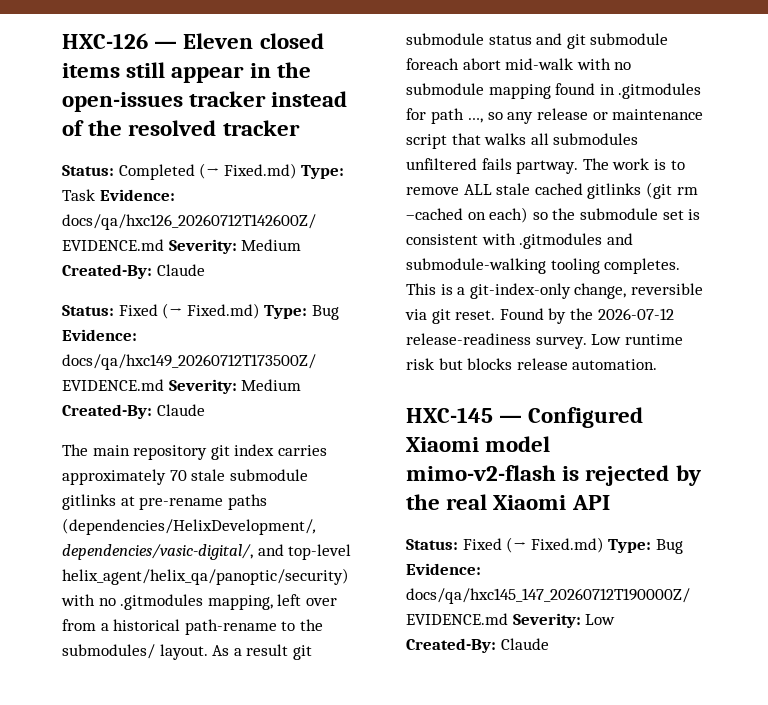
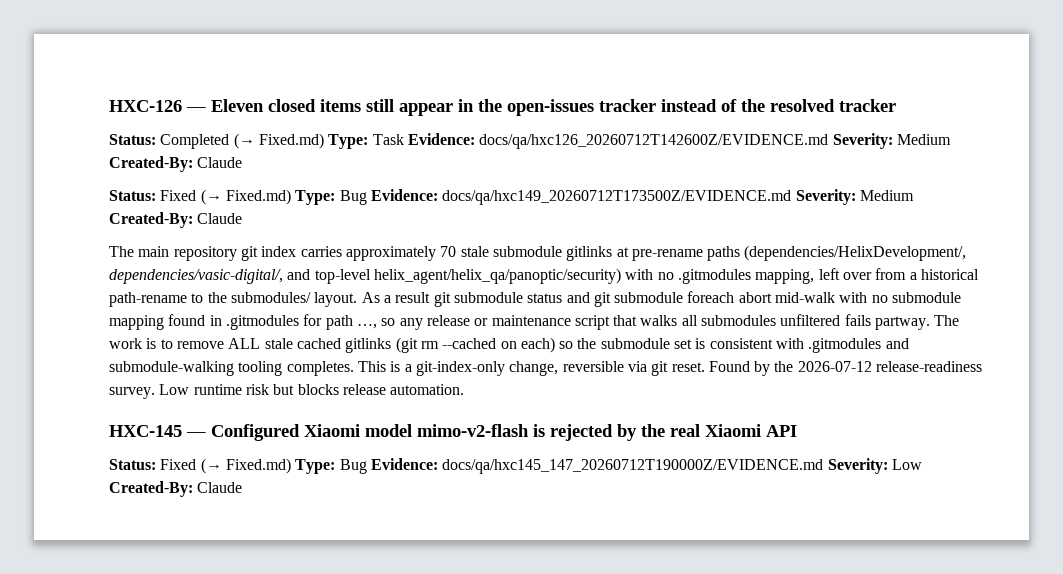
[406,208,463,220] –cached -> [442,338,497,349] --cached

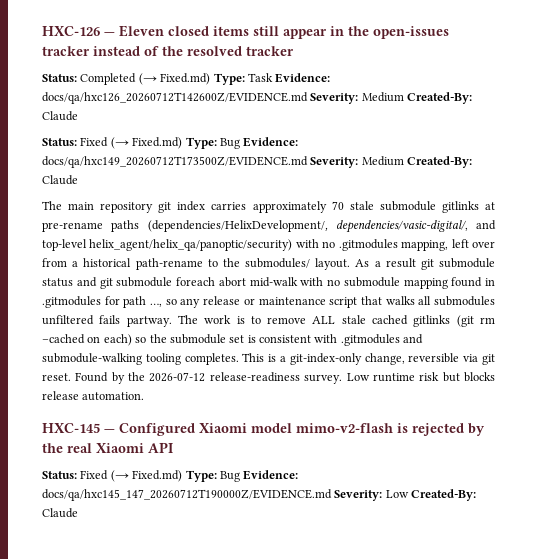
[442,338,497,349] --cached -> [42,334,85,344] –cached

